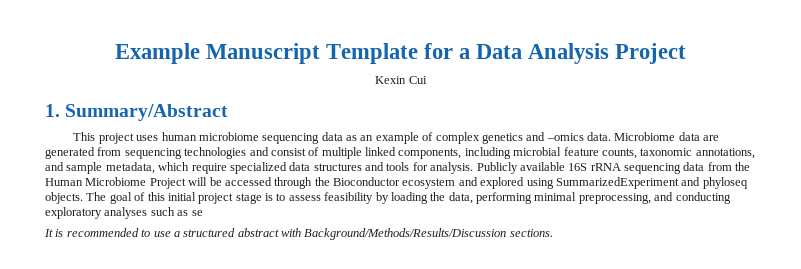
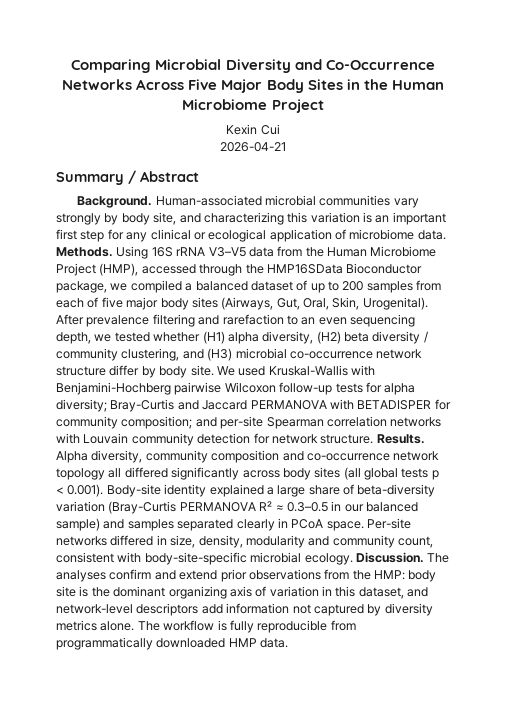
[114,43,687,64] [375,76,427,84] [45,104,229,121] [73,132,720,144] [45,147,755,159] [45,162,565,174] Example Manuscript Template for a Data Analysis Project // Kexin Cui // 1. Summary/Abstract // This project uses human microbiome sequencing data as an example of complex genetics and –omics data. Microbiome data are generated from sequencing technologies and consist of multiple linked components, including microbial feature counts, taxonomic annotations, and sample metadata, which require specialized data structures and tools for analysis. Publicly available -> [71,59,435,73] [62,79,444,93] [182,99,324,113] [226,124,280,135] [220,142,286,152] [56,170,199,185] [77,195,419,208] [56,212,446,225] [56,229,446,242] [56,246,149,259] Comparing Microbial Diversity and Co-Occurrence Networks Across Five Major Body Sites in the Human Microbiome Project // Kexin Cui // 2026-04-21 // Summary / Abstract // Background. Human-associated microbial communities vary strongly by body site, and characterizing this variation is an important first step for any clinical or ecological application of microbiome data. Methods. Using
[624,163,681,174] sequencing -> [208,247,246,257] V3–V5
[188,177,222,186] will be -> [99,263,139,276] (HMP),
[333,177,748,189] [45,192,731,204] [45,207,203,219] [44,228,553,240] Bioconductor ecosystem and explored using SummarizedExperiment and phyloseq objects. The goal of this initial project stage is to assess feasibility by loading the data, performing minimal preprocessing, and conducting exploratory analyses such as se // It is recommended to use a structured abstract with Background/Methods/Results/Discussion sections. -> [266,263,423,274] [56,280,442,293] [56,297,428,310] [56,314,415,327] [56,331,428,344] [56,348,423,361] [56,365,375,378] [56,382,416,395] [56,399,451,412] [56,416,442,429] [56,433,425,446] [56,450,440,463] [56,467,439,480] [56,484,436,497] [56,501,418,514] [56,518,411,531] [56,535,433,548] [56,552,450,565] [56,569,437,582] [56,586,429,599] [56,603,433,616] [56,620,356,633] [56,637,289,650] HMP16SData Bioconductor package, we compiled a balanced dataset of up to 200 samples from each of five major body sites (Airways, Gut, Oral, Skin, Urogenital). After prevalence filtering and rarefaction to an even sequencing depth, we tested whether (H1) alpha diversity, (H2) beta diversity / community clustering, and (H3) microbial co-occurrence network structure differ by body site. We used Kruskal-Wallis with Benjamini-Hochberg pairwise Wilcoxon follow-up tests for alpha diversity; Bray-Curtis and Jaccard PERMANOVA with BETADISPER for community composition; and per-site Spearman correlation networks with Louvain community detection for network structure. Results. Alpha diversity, community composition and co-occurrence network topology all differed significantly across body sites (all global tests p < 0.001). Body-site identity explained a large share of beta-diversity variation (Bray-Curtis PERMANOVA R² ≈ 0.3–0.5 in our balanced sample) and samples separated clearly in PCoA space. Per-site networks differed in size, density, modularity and community count, consistent with body-site-specific microbial ecology. Discussion. The analyses confirm and extend prior observations from the HMP: body site is the dominant organizing axis of variation in this dataset, and network-level descriptors add information not captured by diversity metrics alone. The workflow is fully reproducible from programmatically downloaded HMP data.

